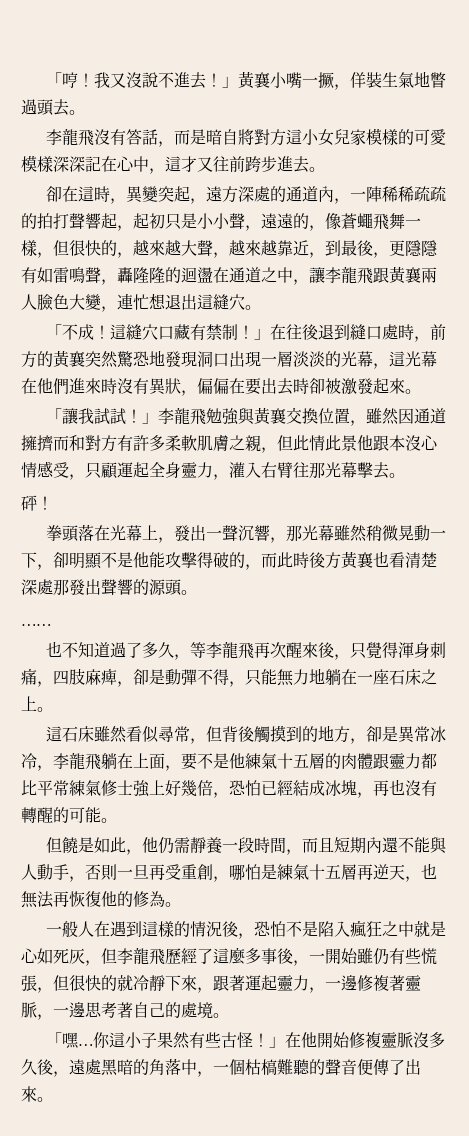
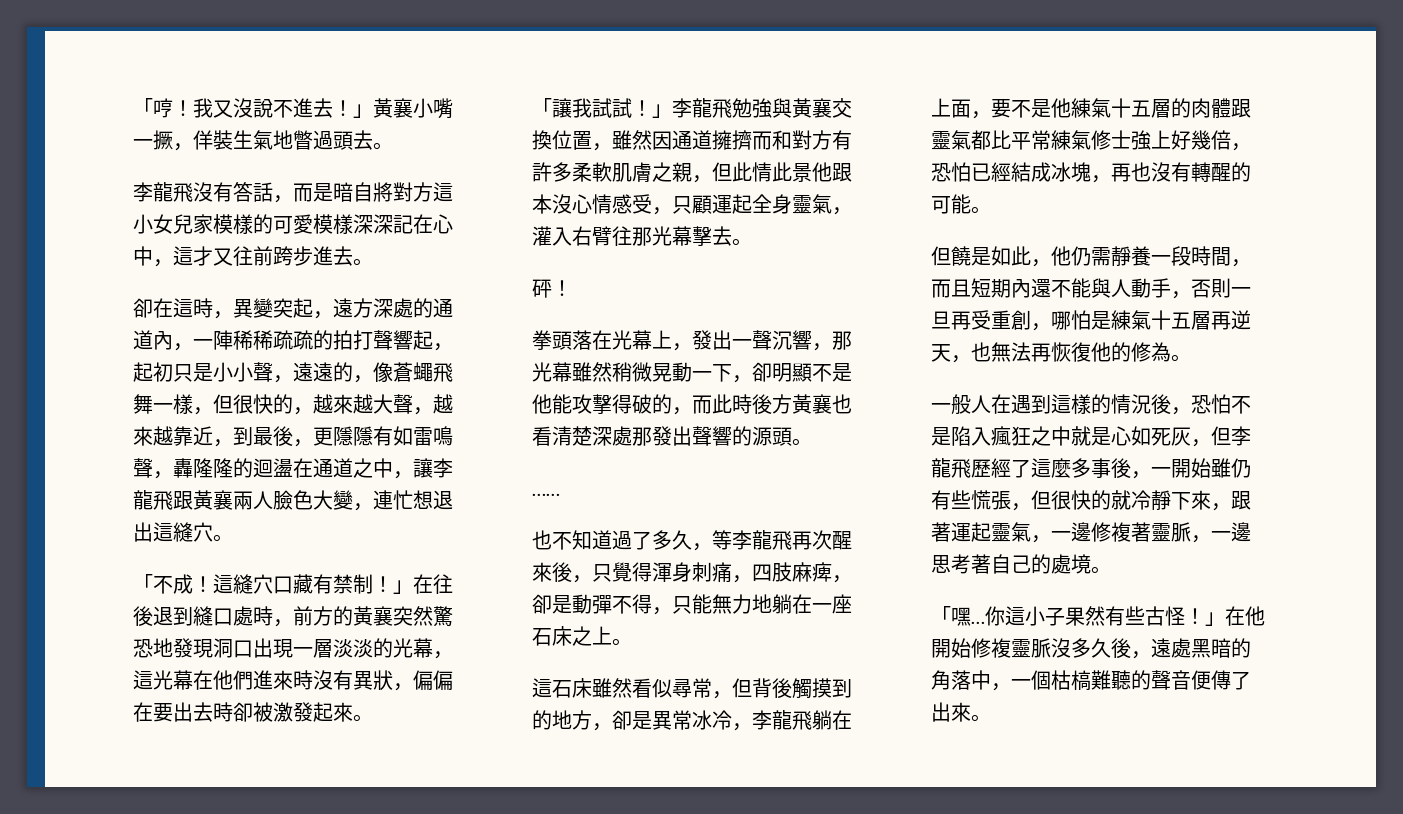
[197,462,213,478] 力 -> [812,194,832,214] 氣
[405,753,421,769] 力 -> [951,130,971,150] 氣
[293,975,309,991] 力 -> [1011,522,1031,542] 氣

